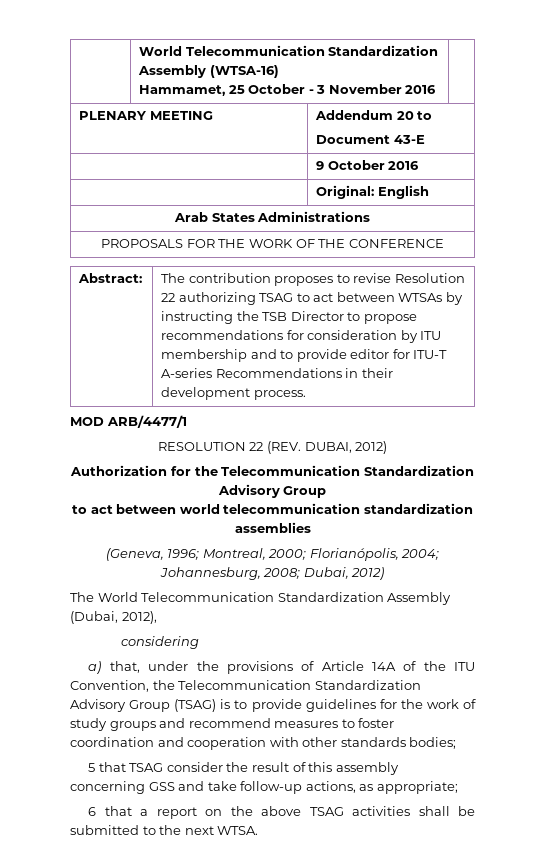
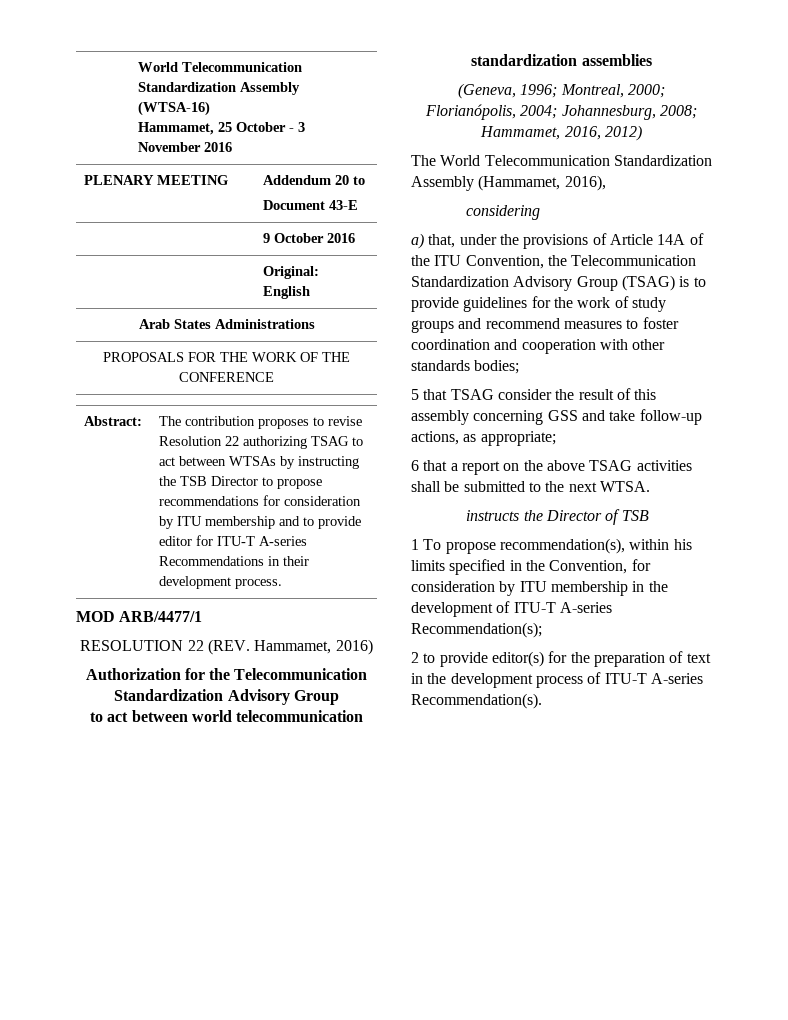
[304,441,388,454] DUBAI, 2012) -> [254,639,373,655] Hammamet, 2016)
[303,567,349,579] Dubai, -> [480,126,601,140] Hammamet, 2016,
[70,611,157,624] (Dubai, 2012), -> [478,175,606,191] (Hammamet, 2016),
(259, 830) none -> [466,509,649,525] [411,538,692,554] [411,559,651,575] [411,581,668,596] [411,601,612,617] [411,622,542,638] [411,651,711,667] [411,672,703,688] [411,693,542,709] // instructs the Director of TSB // 1 To propose recommendation(s), within his limits specified in the Convention, for consideration by ITU membership in the development of ITU-T A-series Recommendation(s); // 2 to provide editor(s) for the preparation of text in the development process of ITU-T A-series Recommendation(s).

